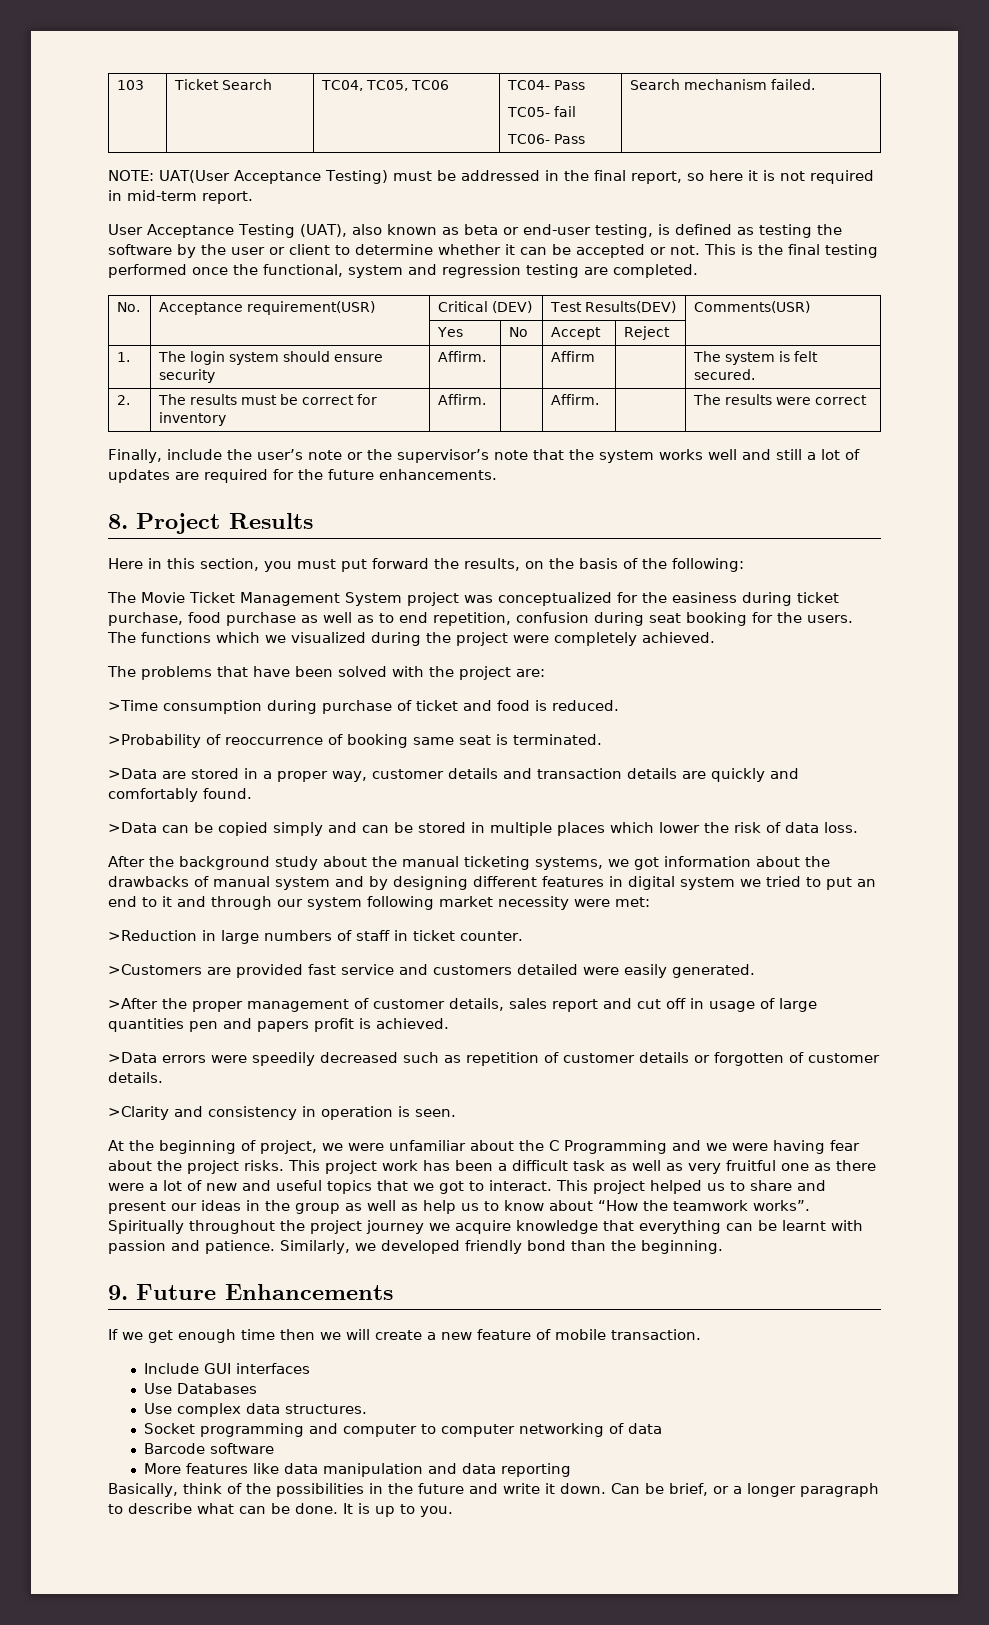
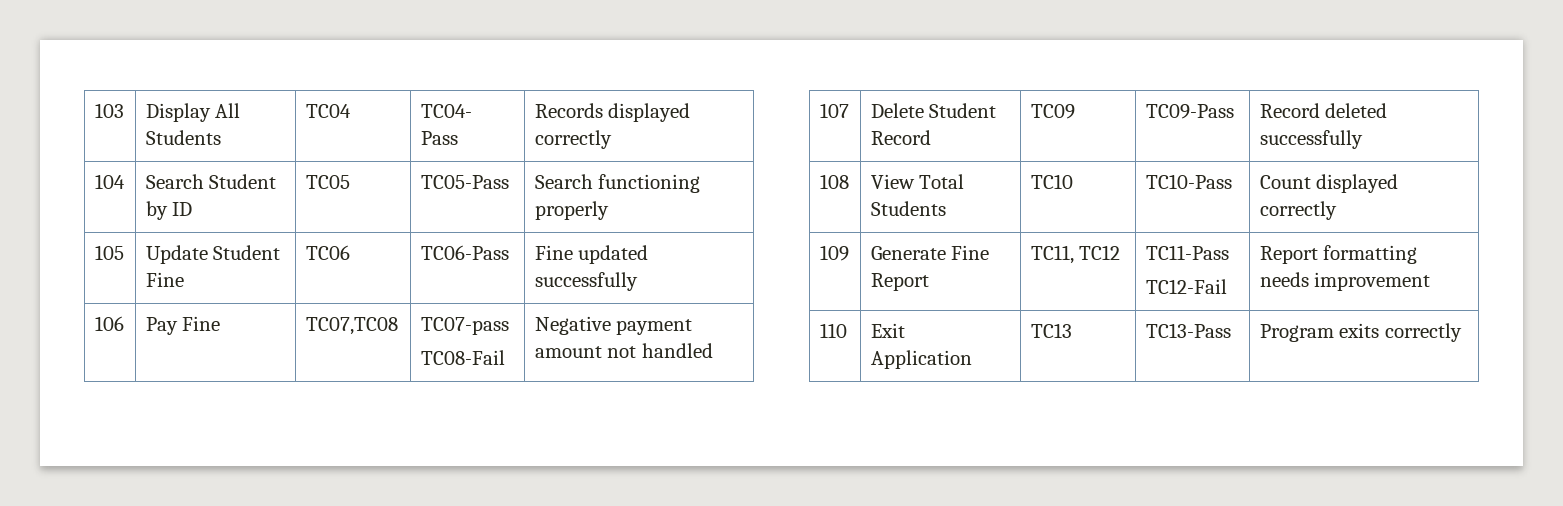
[174,79,273,90] [321,80,450,91] [507,80,586,90] [507,106,577,117] [507,134,586,144] [630,79,816,90] [108,170,874,184] [108,190,253,204] [108,224,842,238] [108,244,878,258] [108,264,698,278] [117,302,141,312] [159,301,376,315] [438,301,533,313] [550,301,677,313] [694,301,811,313] [437,327,464,337] [509,327,529,337] [551,327,602,340] [624,326,671,340] [117,352,131,362] [158,351,384,365] [159,369,216,383] [438,351,487,362] [551,351,596,362] [693,351,819,365] [694,369,756,380] [117,395,131,405] [158,394,378,405] [159,412,227,426] [438,394,487,405] [551,394,600,405] [693,394,868,405] [108,449,860,463] [108,469,497,483] [108,513,313,534] [108,558,744,572] [107,592,839,606] [108,612,853,626] [107,632,715,646] [107,666,545,680] [108,700,619,714] [108,734,602,748] [108,768,799,782] [108,788,252,802] [108,822,858,836] [108,856,830,870] [108,876,876,890] [108,896,650,910] [108,930,523,944] [108,964,755,978] [108,998,817,1012] [108,1018,449,1032] [108,1052,880,1066] [108,1072,163,1083] [108,1106,456,1120] [108,1140,860,1154] [108,1160,876,1174] [108,1180,826,1194] [108,1200,810,1214] [108,1220,863,1234] [108,1240,723,1254] [108,1284,393,1300] [108,1329,701,1343] [144,1363,311,1374] [144,1383,258,1394] [144,1403,368,1417] [144,1423,663,1437] [144,1443,275,1454] [144,1463,572,1477] [108,1483,879,1497] [108,1503,453,1517] Ticket Search | TC04, TC05, TC06 | TC04- Pass // TC05- fail // TC06- Pass | Search mechanism failed. // NOTE: UAT(User Acceptance Testing) must be addressed in the final report, so here it is not required in mid-term report. // User Acceptance Testing (UAT), also known as beta or end-user testing, is defined as testing the software by the user or client to determine whether it can be accepted or not. This is the final testing performed once the functional, system and regression testing are completed. // No. | Acceptance requirement(USR) | Critical (DEV) | Test Results(DEV) | Comments(USR) // | | Yes | No | Accept | Reject | // 1. | The login system should ensure security | Affirm. | | Affirm | | The system is felt secured. // 2. | The results must be correct for inventory | Affirm. | | Affirm. | | The results were correct // Finally, include the user’s note or the supervisor’s note that the system works well and still a lot of updates are required for the future enhancements. // 8. Project Results // Here in this section, you must put forward the results, on the basis of the following: // The Movie Ticket Management System project was conceptualized for the easiness during ticket purchase, food purchase as well as to end repetition, confusion during seat booking for the users. The functions which we visualized during the project were completely achieved. // The problems that have been solved with the project are: // >Time consumption during purchase of ticket and food is reduced. // >Probability of reoccurrence of booking same seat is terminated. // >Data are stored in a proper way, customer details and transaction details are quickly and comfortably found. // >Data can be copied simply and can be stored in multiple places which lower the risk of data loss. // After the background study about the manual ticketing systems, we got information about the drawbacks of manual system and by designing different features in digital system we tried to put an end to it and through our system following market necessity were met: // >Reduction in large numbers of staff in ticket counter. // >Customers are provided fast service and customers detailed were easily generated. // >After the proper management of customer details, sales report and cut off in usage of large quantities pen and papers profit is achieved. // >Data errors were speedily decreased such as repetition of customer details or forgotten of customer details. // >Clarity and consistency in operation is seen. // At the beginning of project, we were unfamiliar about the C Programming and we were having fear about the project risks. This project work has been a difficult task as well as very fruitful one as there were a lot of new and useful topics that we got to interact. This project helped us to share and present our ideas in the group as well as help us to know about “How the teamwork works”. Spiritually throughout the project journey we acquire knowledge that everything can be learnt with passion and patience. Similarly, we developed friendly bond than the beginning. // 9. Future Enhancements // If we get enough time then we will create a new feature of mobile transaction. // Include GUI interfaces // Use Databases // Use complex data structures. // Socket programming and computer to computer networking of data // Barcode software // More features like data manipulation and data reporting // Basically, think of the possibilities in the future and write it down. Can be brief, or a longer paragraph to describe what can be done. It is up to you. -> [145,103,241,122] [145,130,221,145] [305,104,351,118] [420,104,472,118] [420,131,458,145] [534,103,691,122] [534,130,612,149] [94,174,125,189] [145,174,277,189] [145,201,193,220] [305,175,350,189] [420,175,509,189] [534,174,701,193] [534,201,609,220] [94,245,124,260] [145,245,281,264] [145,272,184,287] [305,245,350,260] [420,245,509,260] [534,245,649,264] [534,272,638,291] [94,316,124,331] [145,316,221,335] [305,317,398,335] [420,317,509,335] [420,350,505,365] [534,316,693,335] [534,343,714,358] [819,103,849,118] [870,103,997,118] [870,130,931,145] [1030,104,1075,119] [1145,104,1234,119] [1259,103,1388,118] [1259,130,1363,149] [819,174,849,189] [870,174,965,189] [870,201,946,216] [1030,174,1073,189] [1145,174,1232,189] [1259,174,1399,193] [1259,201,1337,220] [819,245,849,261] [870,245,990,260] [870,273,929,291] [1030,245,1121,264] [1145,245,1229,260] [1145,279,1227,294] [1259,245,1418,264] [1259,272,1431,291] [819,323,847,338] [870,323,905,338] [870,350,972,369] [1030,323,1072,338] [1145,323,1231,338] [1259,323,1463,342] Display All Students | TC04 | TC04- Pass | Records displayed correctly // 104 | Search Student by ID | TC05 | TC05-Pass | Search functioning properly // 105 | Update Student Fine | TC06 | TC06-Pass | Fine updated successfully // 106 | Pay Fine | TC07,TC08 | TC07-pass // TC08-Fail | Negative payment amount not handled // 107 | Delete Student Record | TC09 | TC09-Pass | Record deleted successfully // 108 | View Total Students | TC10 | TC10-Pass | Count displayed correctly // 109 | Generate Fine Report | TC11, TC12 | TC11-Pass // TC12-Fail | Report formatting needs improvement // 110 | Exit Application | TC13 | TC13-Pass | Program exits correctly

